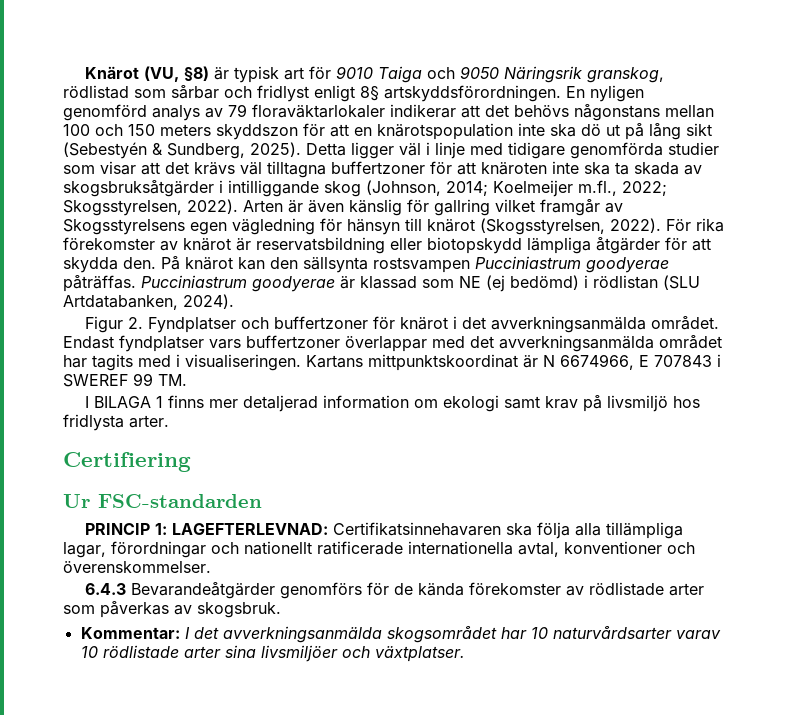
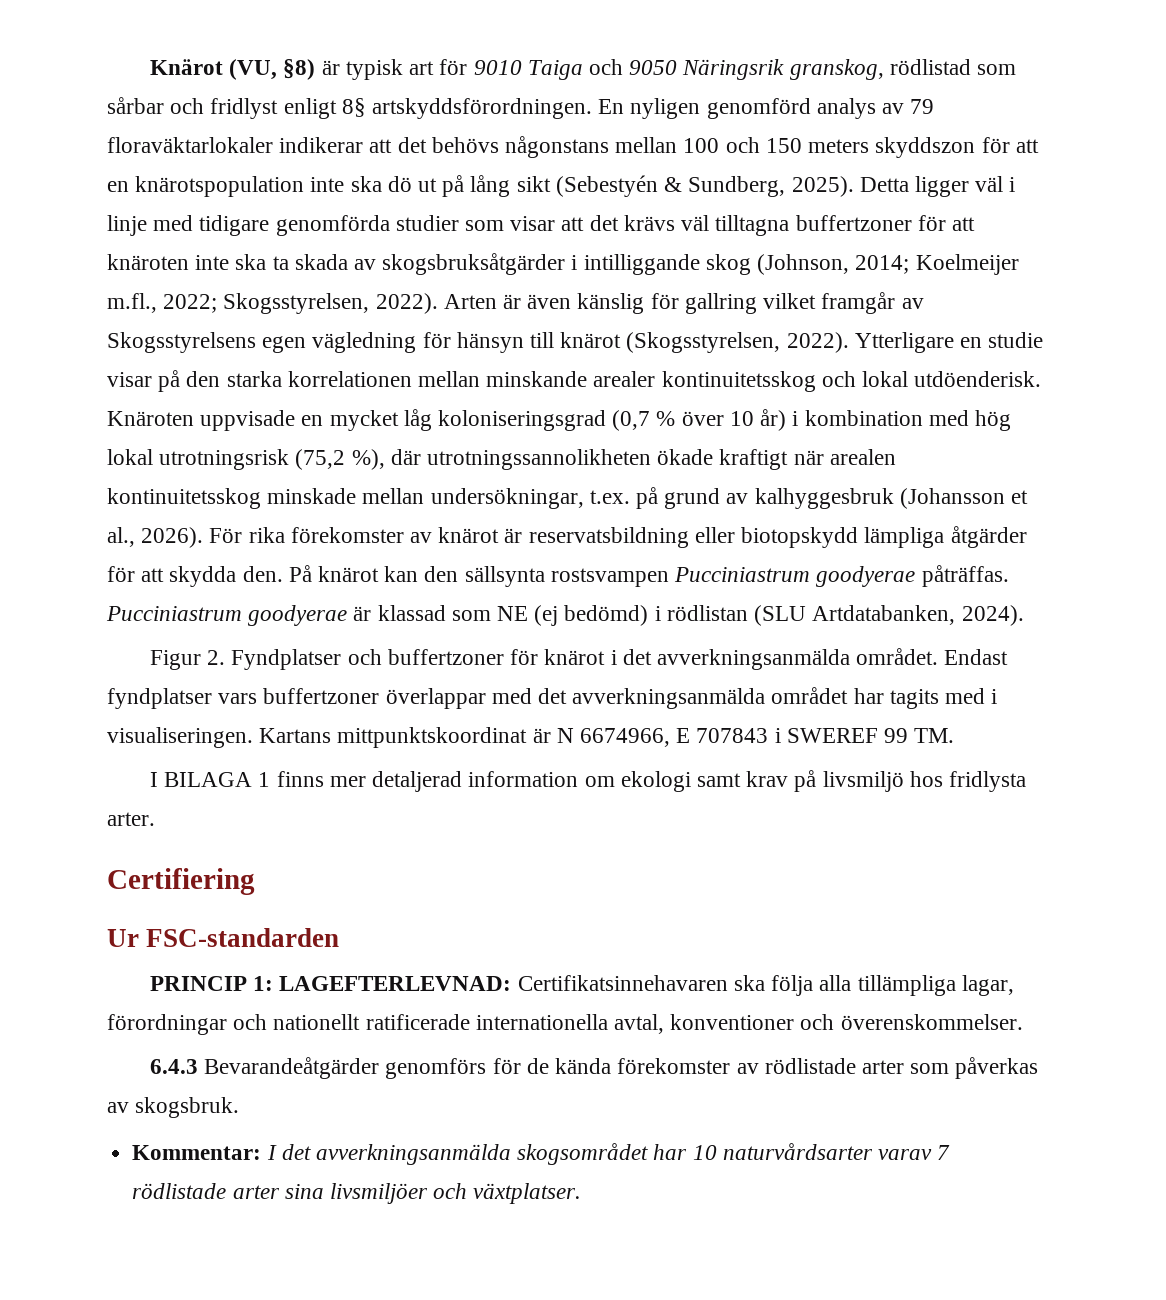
(661, 225) none -> [854,332,1044,353] [107,370,1042,392] [107,409,1011,431] [107,449,896,470] [107,487,1029,509] [107,527,204,548] Ytterligare en studie visar på den starka korrelationen mellan minskande arealer kontinuitetsskog och lokal utdöenderisk. Knäroten uppvisade en mycket låg koloniseringsgrad (0,7 % över 10 år) i kombination med hög lokal utrotningsrisk (75,2 %), där utrotningssannolikheten ökade kraftigt när arealen kontinuitetsskog minskade mellan undersökningar, t.ex. på grund av kalhyggesbruk (Johansson et al., 2026).
[80,646,98,658] 10 -> [937,1145,951,1160] 7

